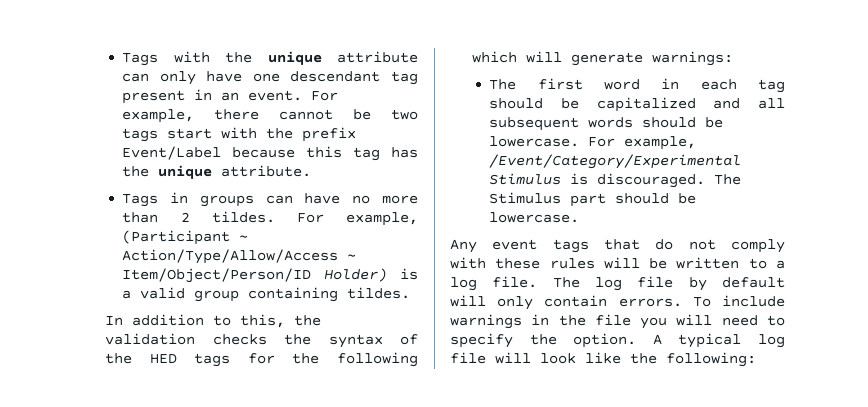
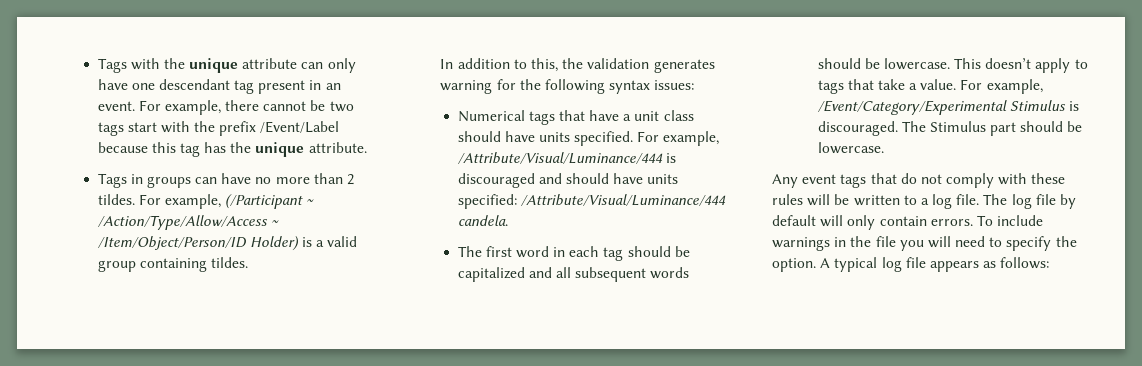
[122,146,222,160] Event/Label -> [260,121,340,133] /Event/Label
[122,230,249,245] [122,249,357,264] [122,268,312,283] (Participant ~ Action/Type/Allow/Access ~ Item/Object/Person/ID -> [225,194,315,209] [97,215,279,230] [97,236,247,250] (/Participant ~ /Action/Type/Allow/Access ~ /Item/Object/Person/ID
[212,334,418,348] [105,352,418,367] [472,51,734,66] checks the syntax of the HED tags for the following which will generate warnings: -> [653,59,715,73] [440,79,695,94] [457,110,694,125] [457,131,720,146] [457,152,676,164] [457,173,679,188] [457,194,726,209] [457,215,508,226] generates warning for the following syntax issues: // Numerical tags that have a unit class should have units specified. For example, /Attribute/Visual/Luminance/444 is discouraged and should have units specified: /Attribute/Visual/Luminance/444 candela.
(580, 141) none -> [954,58,1088,73] [817,79,957,94] This doesn’t apply to tags that take a value.
[495,352,756,367] will look like the following: -> [929,257,1050,272] appears as follows:

